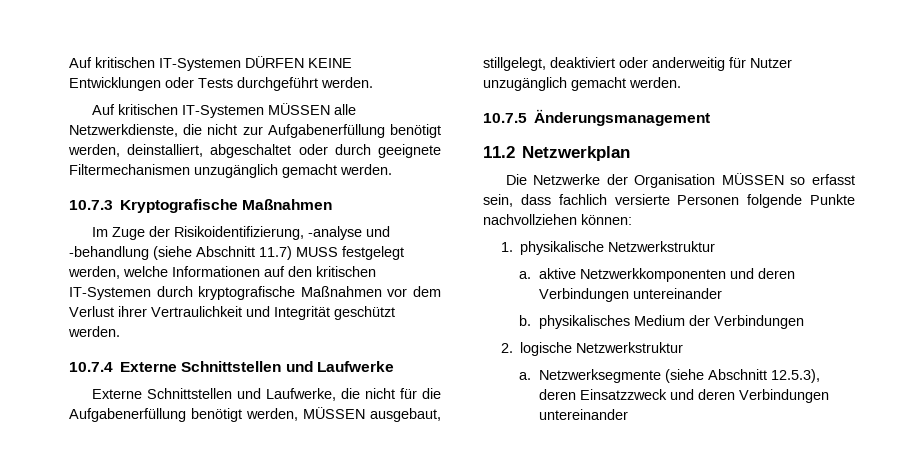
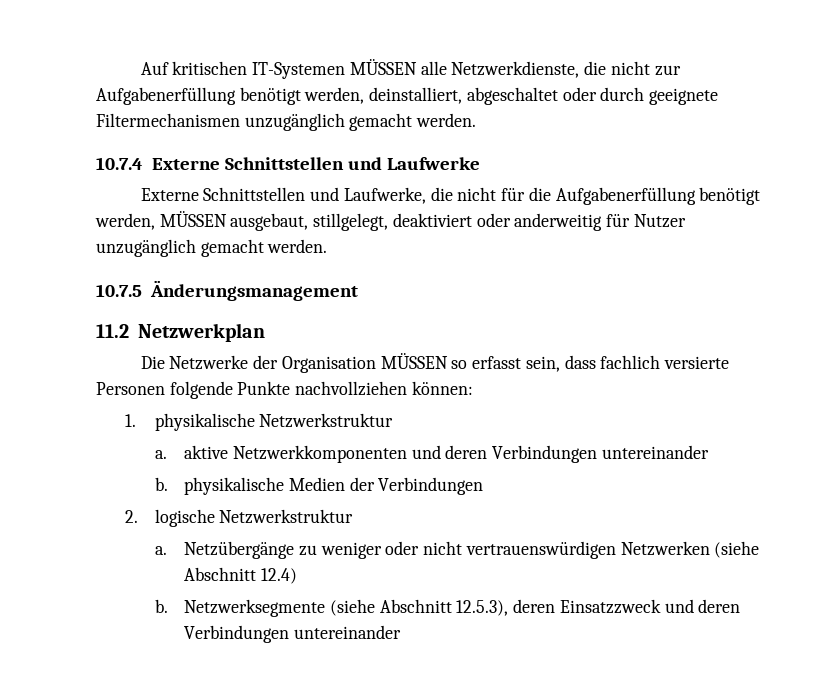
[69,56,352,71] [69,77,373,91] [91,104,264,118] Auf kritischen IT-Systemen DÜRFEN KEINE Entwicklungen oder Tests durchgeführt werden. // Auf kritischen IT-Systemen -> [140,61,346,79] Auf kritischen IT-Systemen
[69,199,333,213] [91,226,390,240] [69,246,404,260] [68,266,376,279] [69,286,441,300] [69,306,395,320] [68,326,120,337] // 10.7.3 Kryptografische Maßnahmen // Im Zuge der Risikoidentifizierung, -analyse und -behandlung (siehe Abschnitt 11.7) MUSS festgelegt werden, welche Informationen auf den kritischen IT-Systemen durch kryptografische Maßnahmen vor dem Verlust ihrer Vertraulichkeit und Integrität geschützt werden. -> (477, 120) none
[538,315,685,329] physikalisches Medium -> [184,477,345,495] physikalische Medien
(532, 376) none -> [184,541,760,559] [184,567,297,584] [154,599,168,613] Netzübergänge zu weniger oder nicht vertrauenswürdigen Netzwerken (siehe Abschnitt 12.4) // b.

